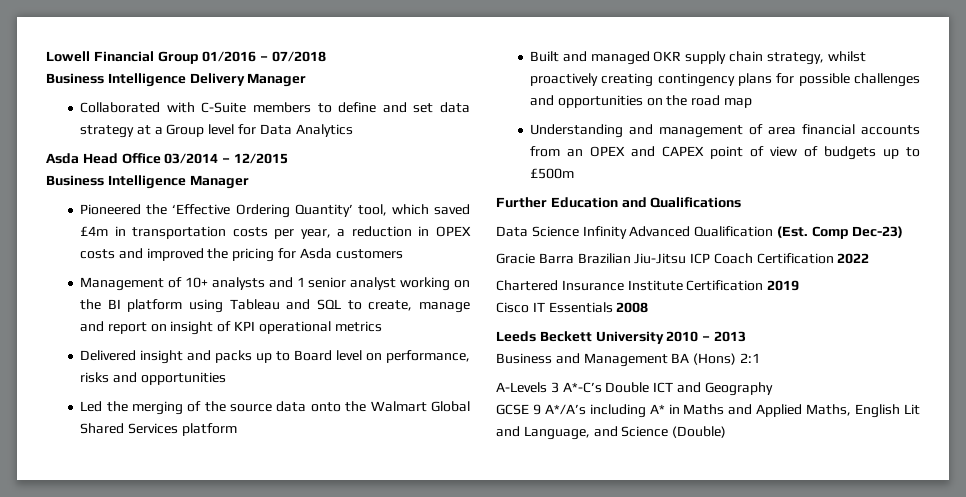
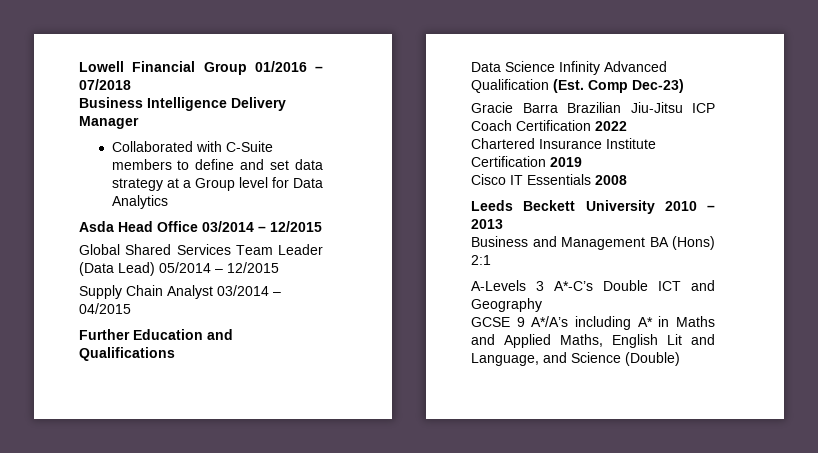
[46,175,249,189] [80,204,470,218] [80,226,472,239] [80,248,403,262] [80,277,470,291] [80,299,470,313] [80,321,382,335] [80,350,470,364] [80,372,226,385] [80,401,470,415] [80,423,237,436] [530,51,866,65] [530,73,920,87] [530,95,753,108] [530,124,920,138] [530,146,920,160] [530,168,575,179] Business Intelligence Manager // Pioneered the ‘Effective Ordering Quantity’ tool, which saved £4m in transportation costs per year, a reduction in OPEX costs and improved the pricing for Asda customers // Management of 10+ analysts and 1 senior analyst working on the BI platform using Tableau and SQL to create, manage and report on insight of KPI operational metrics // Delivered insight and packs up to Board level on performance, risks and opportunities // Led the merging of the source data onto the Walmart Global Shared Services platform // Built and managed OKR supply chain strategy, whilst proactively creating contingency plans for possible challenges and opportunities on the road map // Understanding and management of area financial accounts from an OPEX and CAPEX point of view of budgets up to £500m -> [79,244,323,255] [79,262,279,276] [79,285,281,299] [79,303,131,314] Global Shared Services Team Leader (Data Lead) 05/2014 – 12/2015 // Supply Chain Analyst 03/2014 – 04/2015

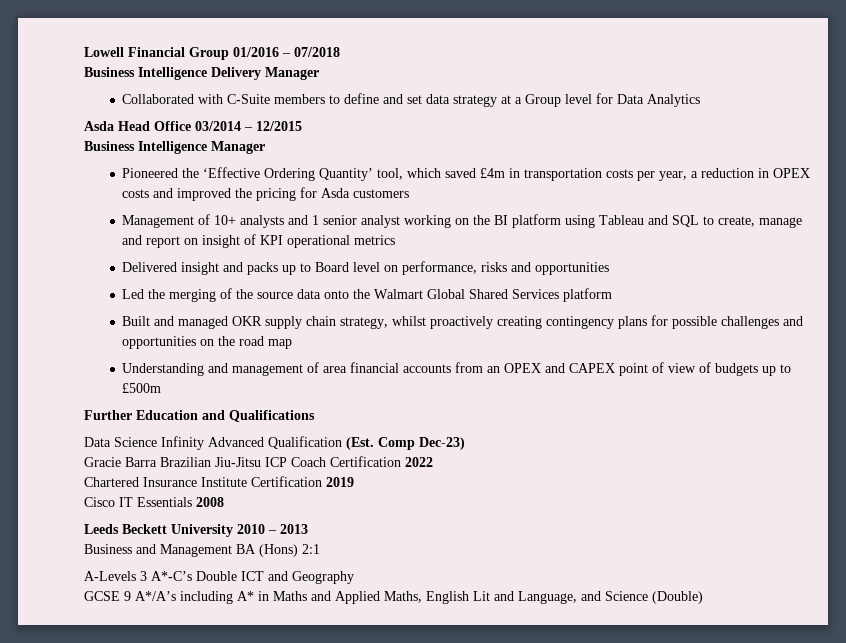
[79,244,323,255] [79,262,279,276] [79,285,281,299] [79,303,131,314] Global Shared Services Team Leader (Data Lead) 05/2014 – 12/2015 // Supply Chain Analyst 03/2014 – 04/2015 -> [84,141,265,154] [122,167,811,181] [122,187,410,201] [122,214,803,228] [122,234,396,248] [122,261,610,275] [122,288,613,302] [122,315,804,329] [122,336,293,349] [122,362,792,376] [122,383,162,393] Business Intelligence Manager // Pioneered the ‘Effective Ordering Quantity’ tool, which saved £4m in transportation costs per year, a reduction in OPEX costs and improved the pricing for Asda customers // Management of 10+ analysts and 1 senior analyst working on the BI platform using Tableau and SQL to create, manage and report on insight of KPI operational metrics // Delivered insight and packs up to Board level on performance, risks and opportunities // Led the merging of the source data onto the Walmart Global Shared Services platform // Built and managed OKR supply chain strategy, whilst proactively creating contingency plans for possible challenges and opportunities on the road map // Understanding and management of area financial accounts from an OPEX and CAPEX point of view of budgets up to £500m

